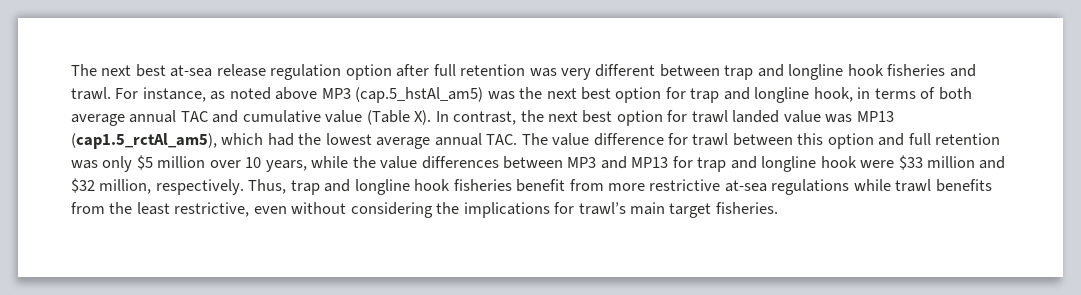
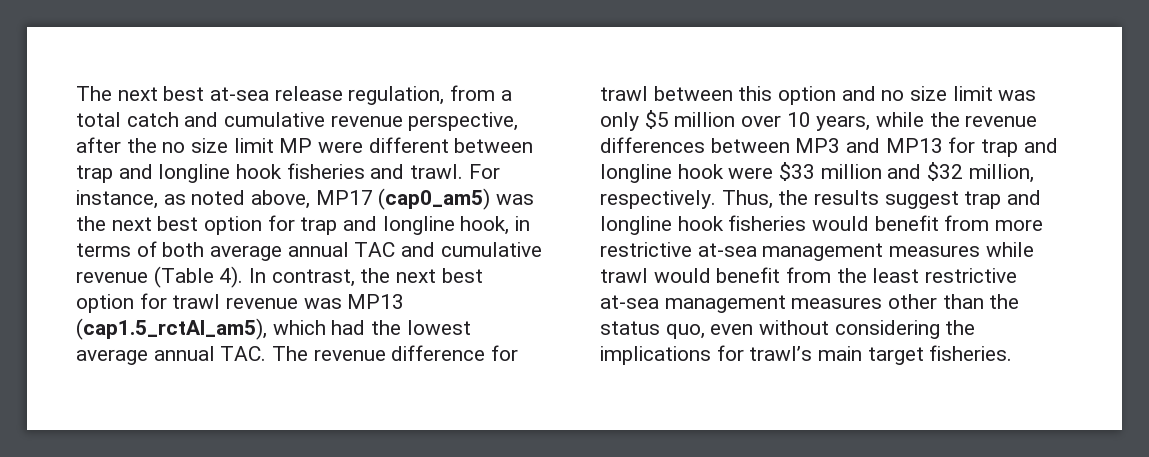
[270,64,592,80] regulation option after full retention was very -> [348,85,512,105] [76,112,519,131] [76,137,364,153] regulation, from a total catch and cumulative revenue perspective, after the no size limit MP were
[275,87,484,103] above MP3 (cap.5_hstAl_am5) -> [251,188,491,210] above, MP17 (cap0_am5)
[325,110,432,125] value (Table X). -> [76,266,244,288] revenue (Table 4).
[732,110,821,123] landed value -> [226,297,299,309] revenue
[552,133,590,146] value -> [313,349,386,361] revenue
[908,133,1001,145] full retention -> [881,86,993,101] no size limit
[380,156,418,169] value -> [965,115,1038,127] revenue
[290,179,512,195] trap and longline hook fisheries -> [778,190,1042,209] [600,215,870,235] the results suggest trap and longline hook fisheries would
[771,179,992,195] [71,202,250,217] regulations while trawl benefits from the least restrictive, -> [762,242,1034,261] [600,267,1018,283] [600,294,1020,313] [600,321,705,339] management measures while trawl would benefit from the least restrictive at-sea management measures other than the status quo,

